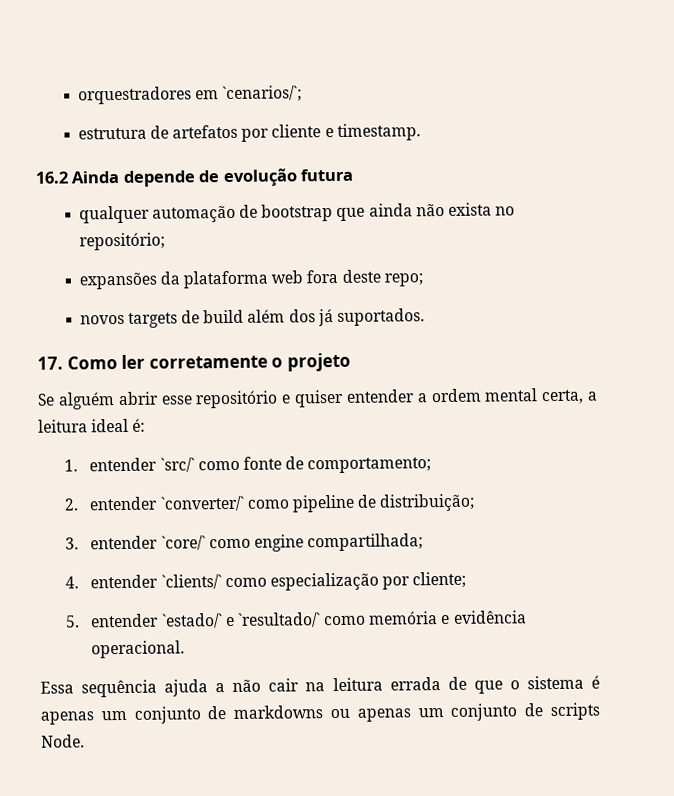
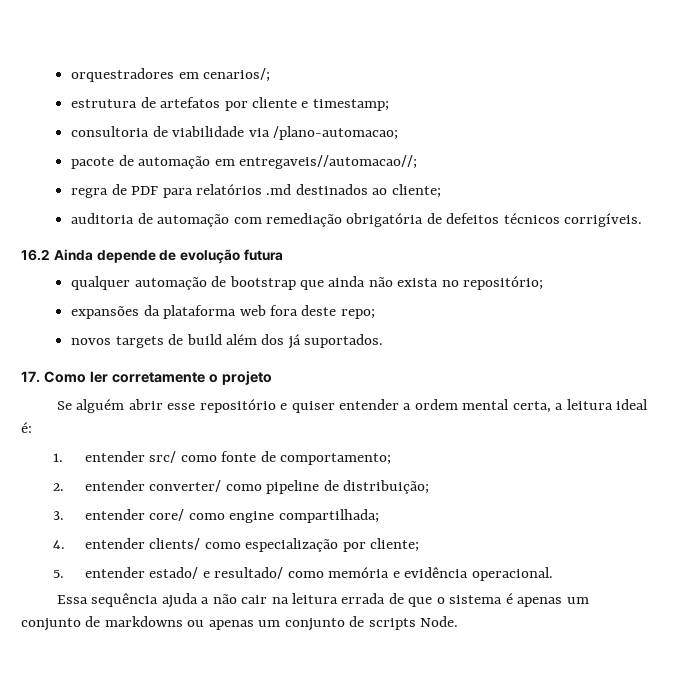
[222,85,303,103] `cenarios/`; -> [203,68,271,82] cenarios/;
[336,123,421,141] timestamp. -> [312,99,389,111] [71,126,398,140] [71,155,417,169] [71,184,441,198] [71,213,643,227] timestamp; // consultoria de viabilidade via /plano-automacao; // pacote de automação em entregaveis//automacao//; // regra de PDF para relatórios .md destinados ao cliente; // auditoria de automação com remediação obrigatória de defeitos técnicos corrigíveis.
[159,457,195,473] `src/` -> [149,451,177,463] src/
[159,495,245,512] `converter/` -> [149,480,222,492] converter/
[160,535,206,551] `core/` -> [149,509,185,521] core/
[160,574,222,590] `clients/` -> [149,538,201,550] clients/
[160,612,321,629] `estado/` e `resultado/` -> [149,567,284,579] estado/ e resultado/

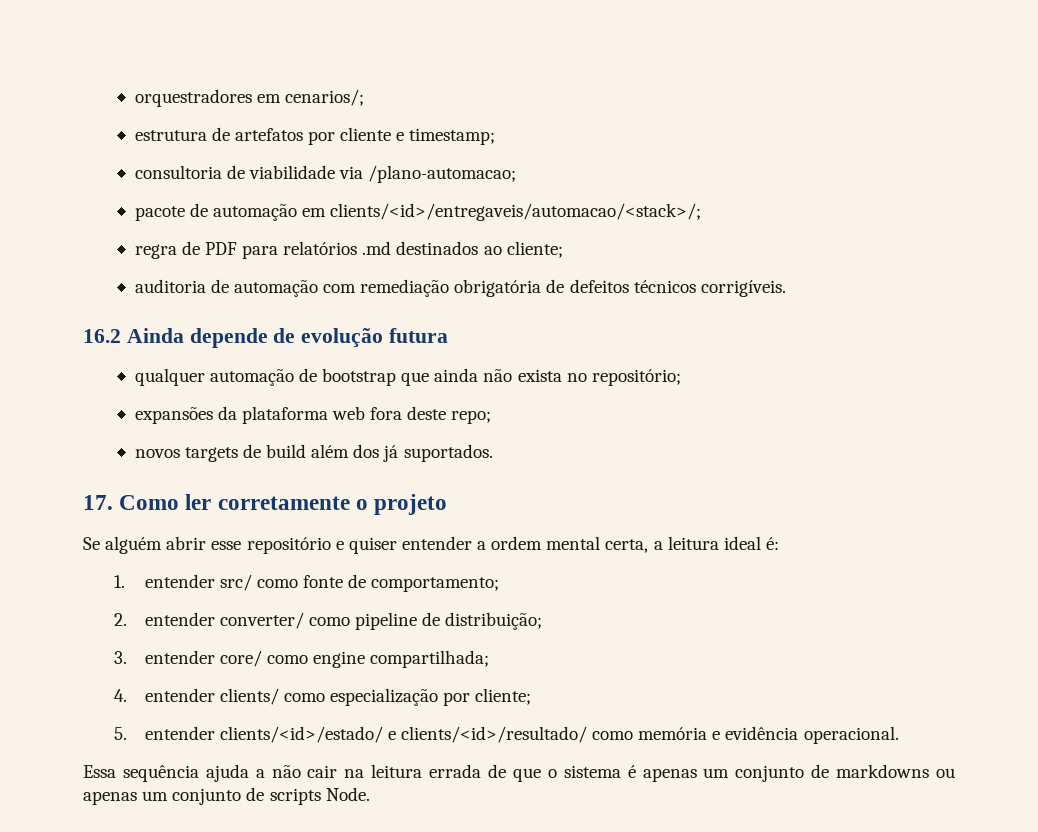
[238,155,417,169] entregaveis//automacao//; -> [330,203,702,221] clients/<id>/entregaveis/automacao/<stack>/;
[149,567,284,579] estado/ e resultado/ -> [219,726,587,743] clients/<id>/estado/ e clients/<id>/resultado/

